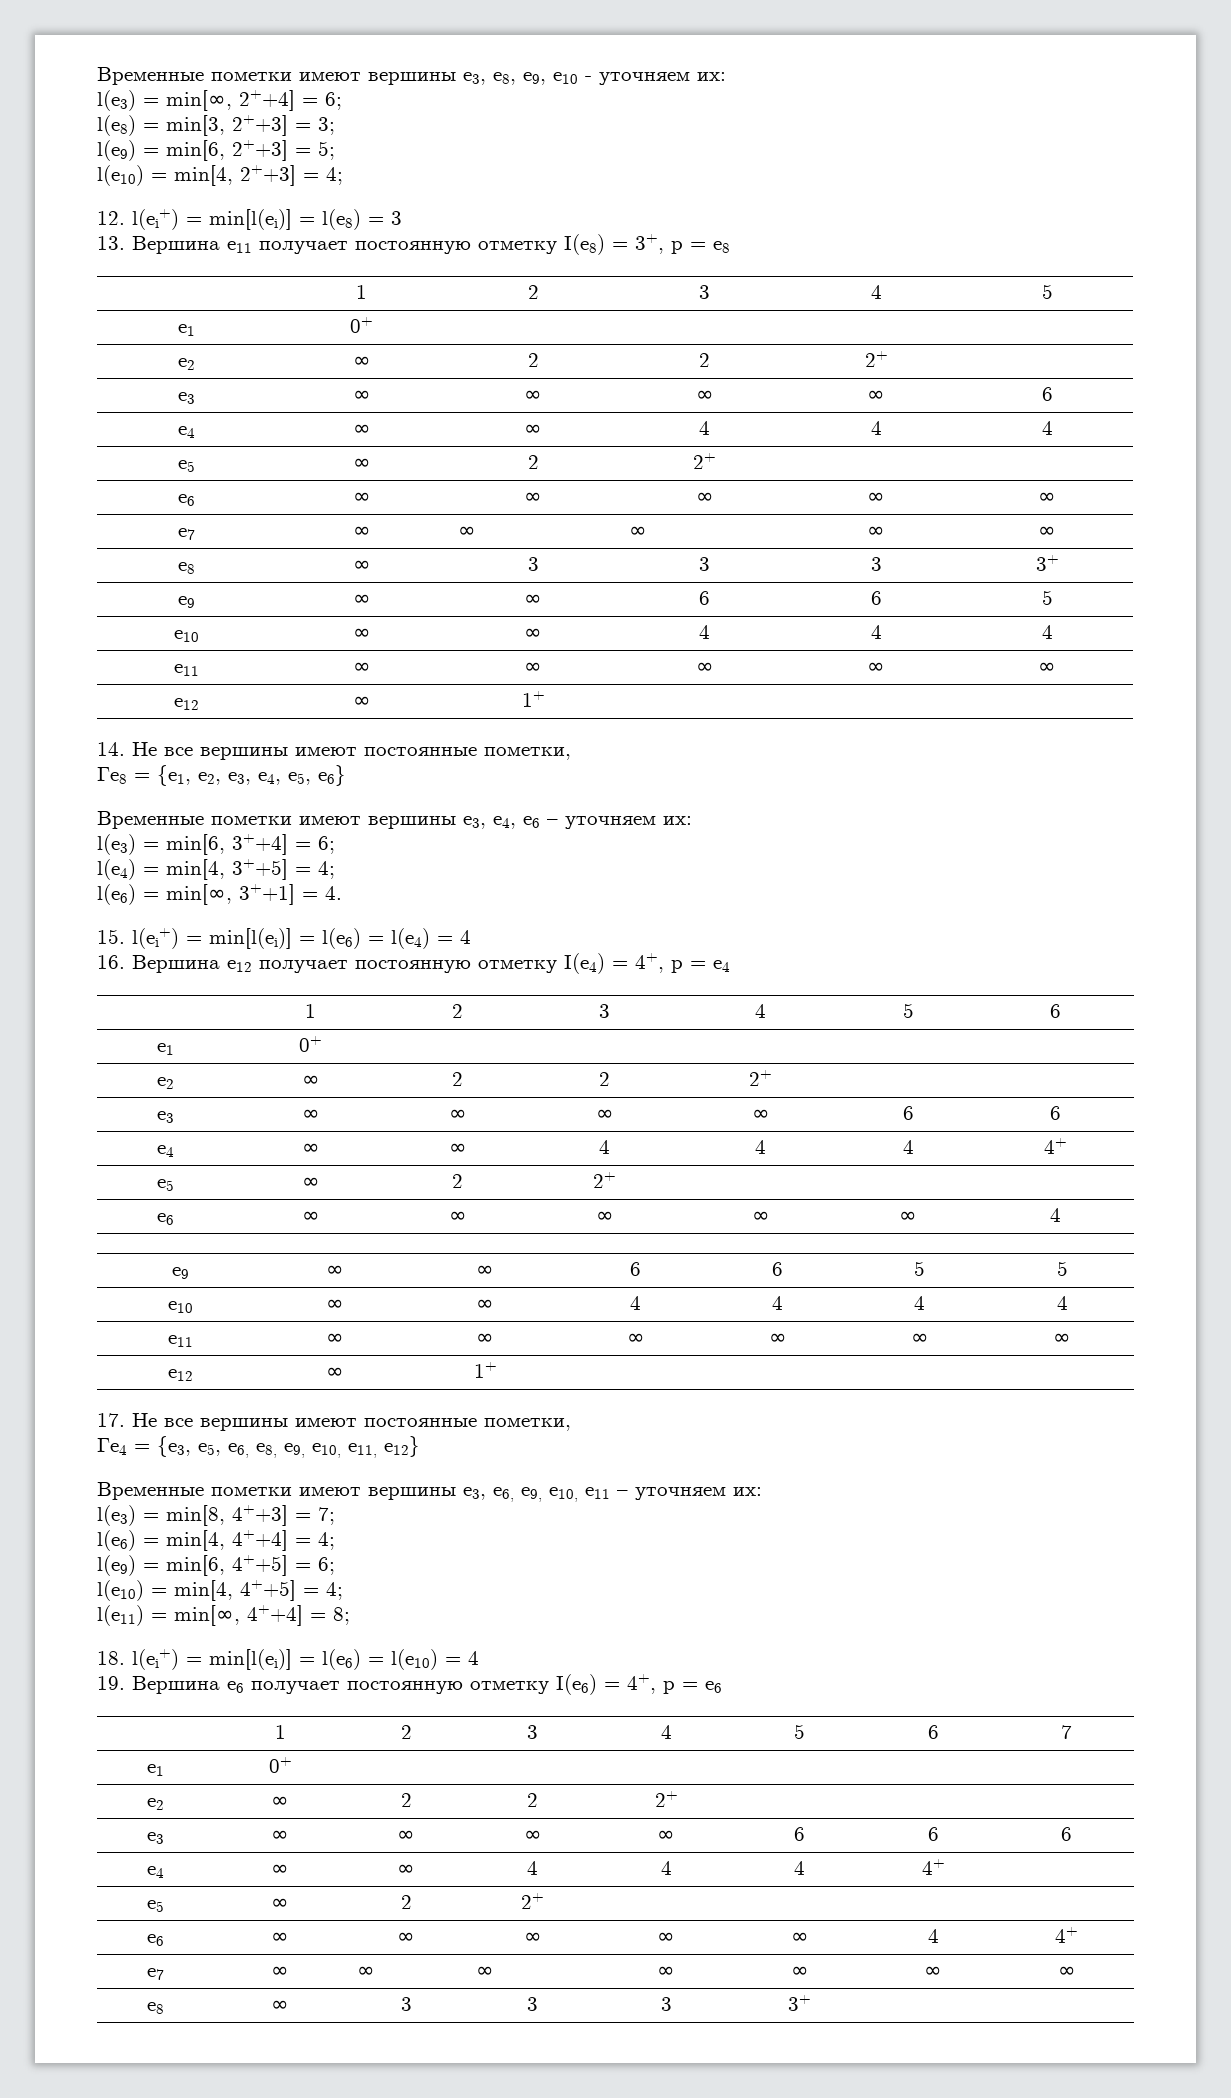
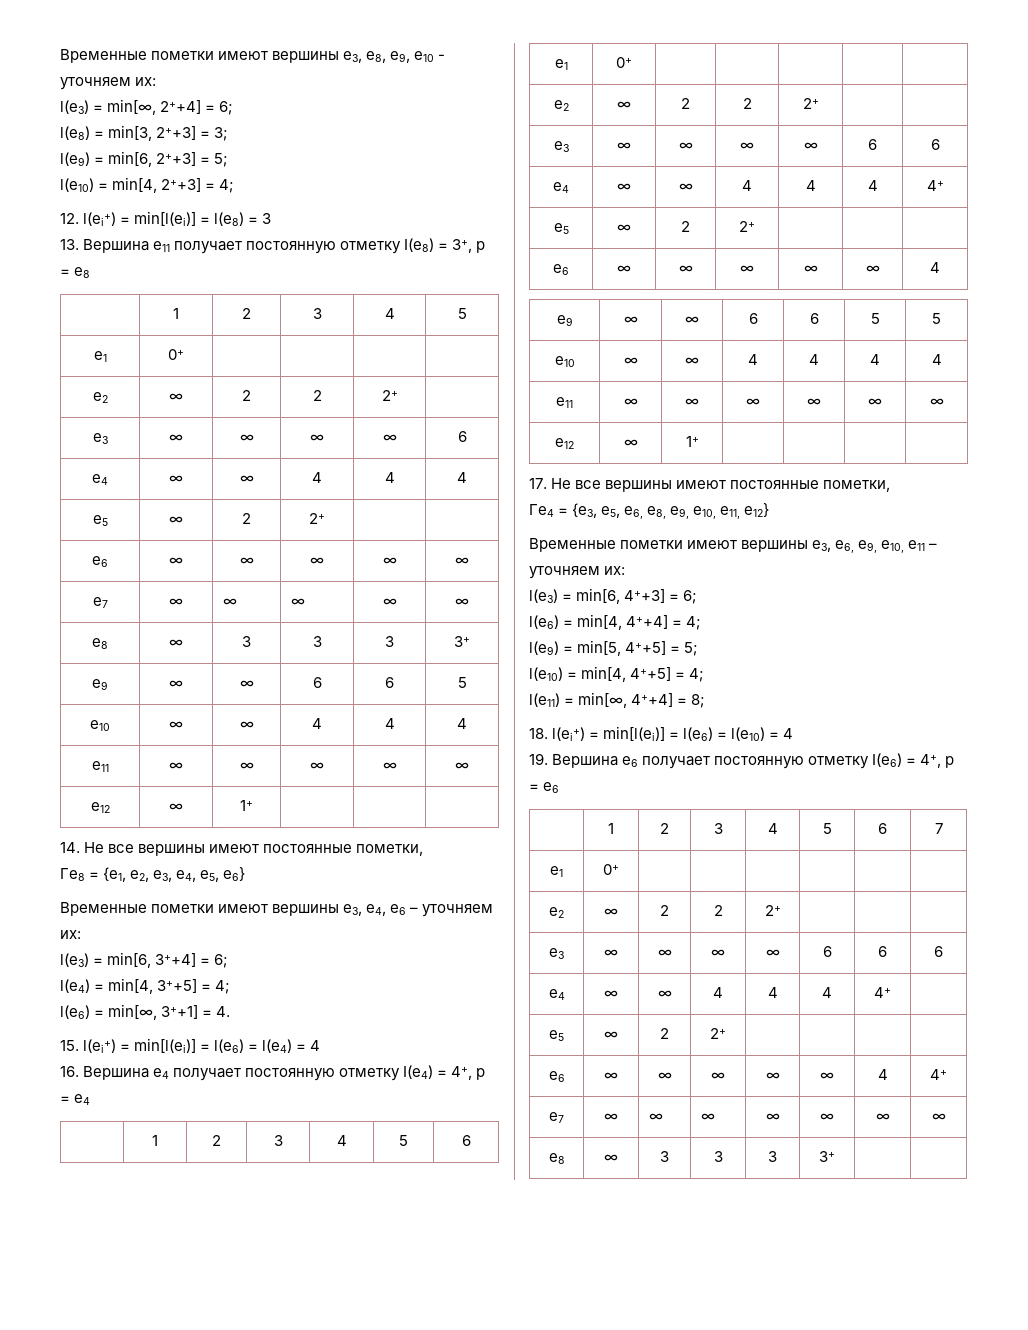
[227,960,252,972] e12 -> [153,1068,170,1079] e4
[166,1505,225,1526] min[8, -> [576,588,621,604] min[6,
[318,1507,335,1525] 7; -> [683,590,698,604] 6;
[166,1555,335,1576] min[6, 4++5] = 6; -> [577,640,699,656] min[5, 4++5] = 5;

